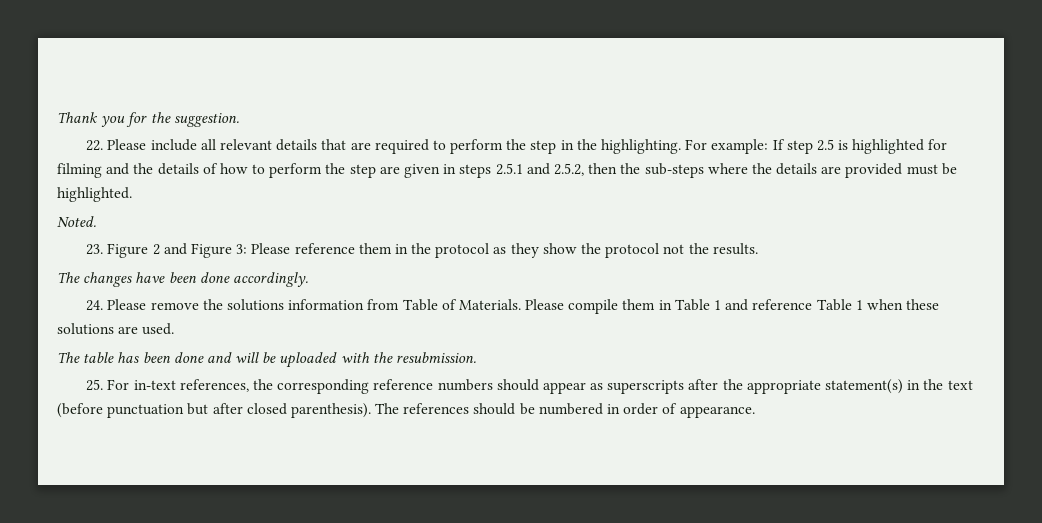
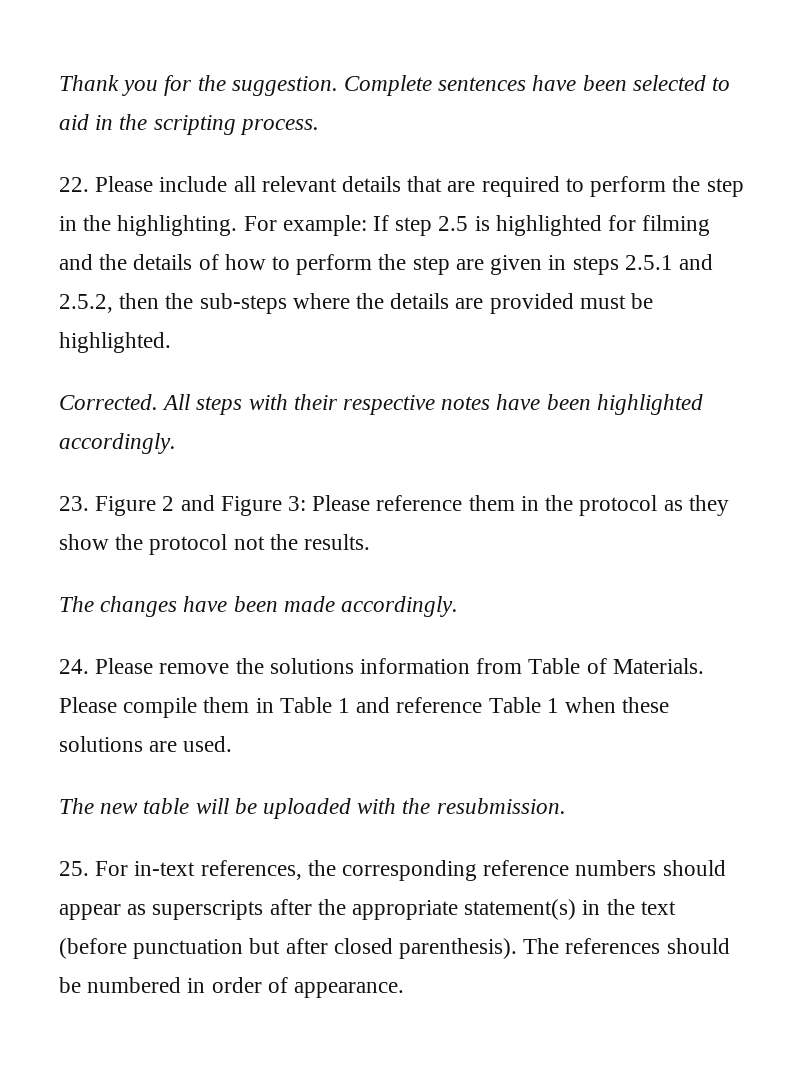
(239, 120) none -> [344,75,731,96] [59,114,319,135] Complete sentences have been selected to aid in the scripting process.
[57,216,96,227] Noted. -> [59,394,703,415] [59,433,176,454] Corrected. All steps with their respective notes have been highlighted accordingly.
[199,272,230,283] done -> [283,596,335,612] made
[83,352,232,363] table has been done and -> [100,798,190,814] new table

